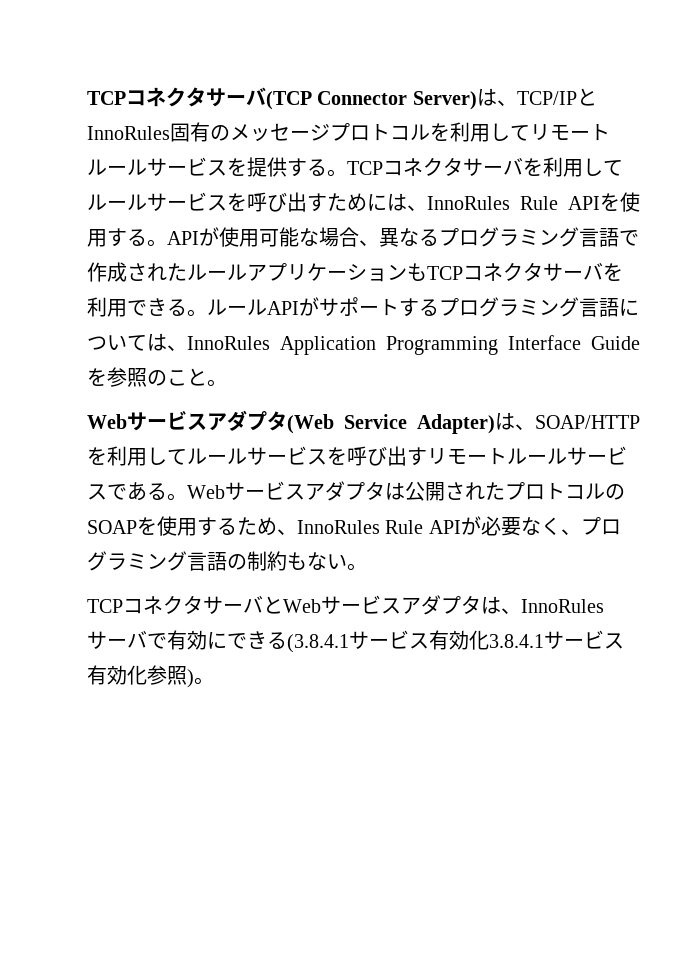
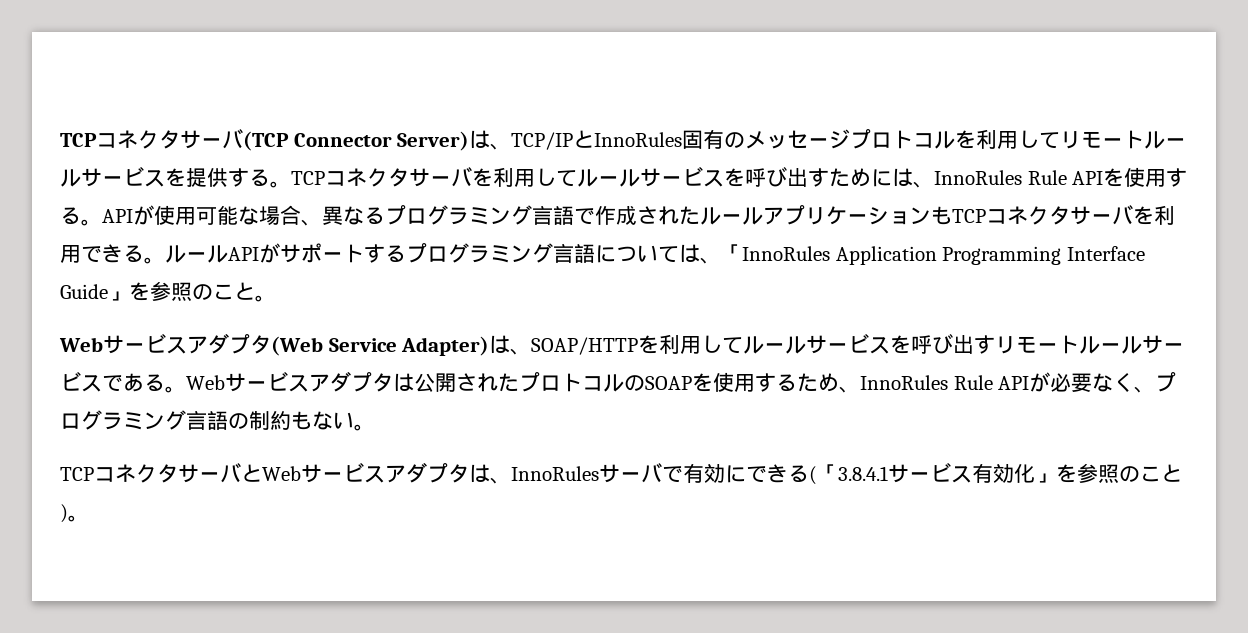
(187, 348) none -> [721,244,742,261] 「
(640, 343) none -> [108,291,129,301] 」
[287,630,489,653] (3.8.4.1サービス有効化 -> [809,464,838,485] (「
[147,665,187,685] 参照 -> [1035,463,1182,483] 」を参照のこと

